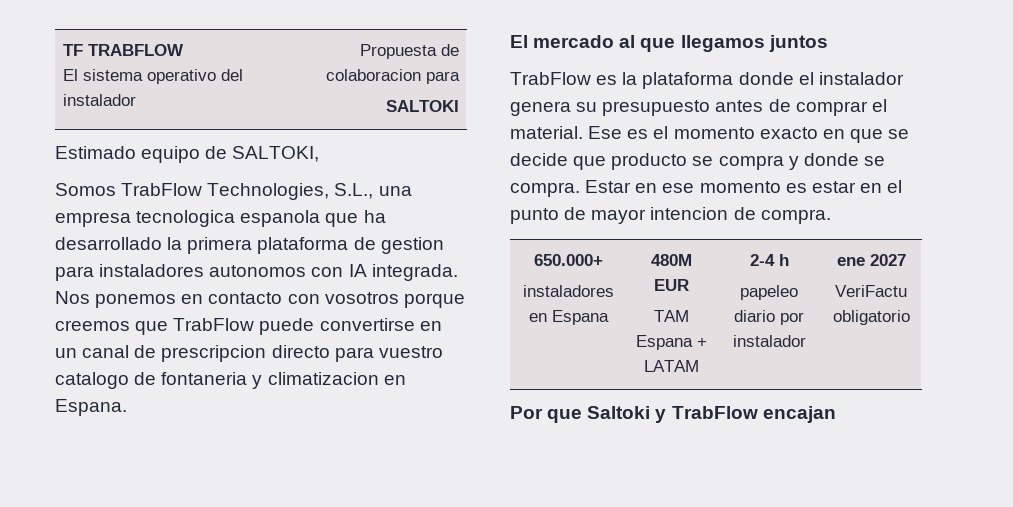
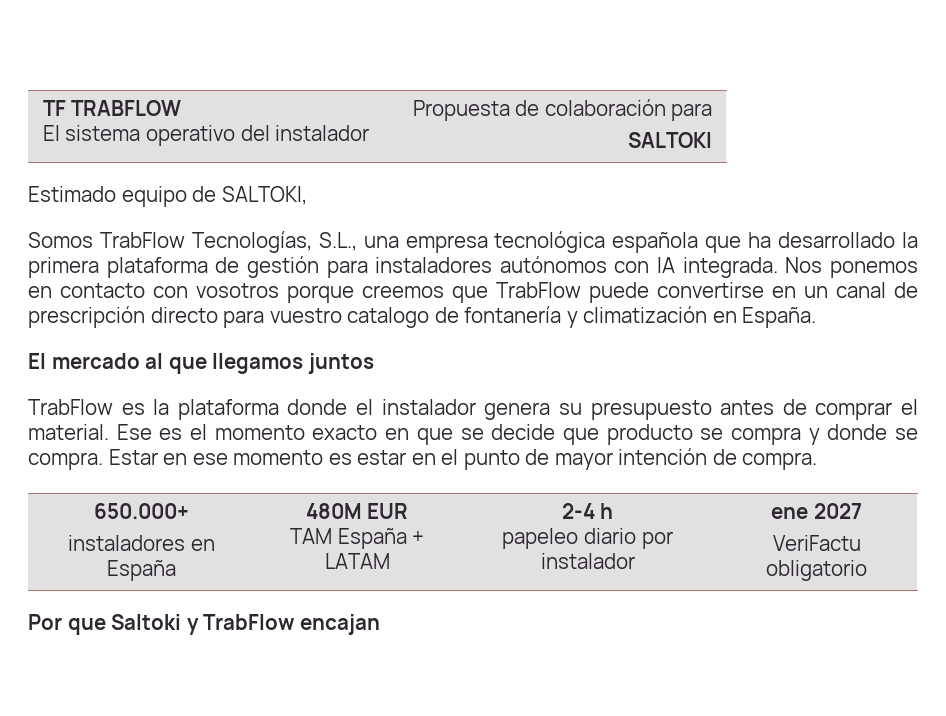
[325,69,421,81] colaboracion -> [544,99,666,116] colaboración
[207,183,330,200] Technologies, -> [191,231,312,253] Tecnologías,
[136,210,321,227] tecnologica espanola -> [494,231,699,253] tecnológica española
[380,237,444,254] gestion -> [246,256,319,278] gestión
[209,265,307,277] autonomos -> [499,256,607,273] autónomos
[161,345,267,362] prescripcion -> [28,306,145,328] prescripción
[161,372,406,389] [55,399,127,416] fontaneria y climatizacion en Espana. -> [464,306,817,328] fontanería y climatización en España.
[650,207,729,220] intencion -> [618,448,708,465] intención
[551,310,609,325] Espana -> [107,560,176,581] España
[636,335,693,350] Espana -> [337,528,407,549] España

